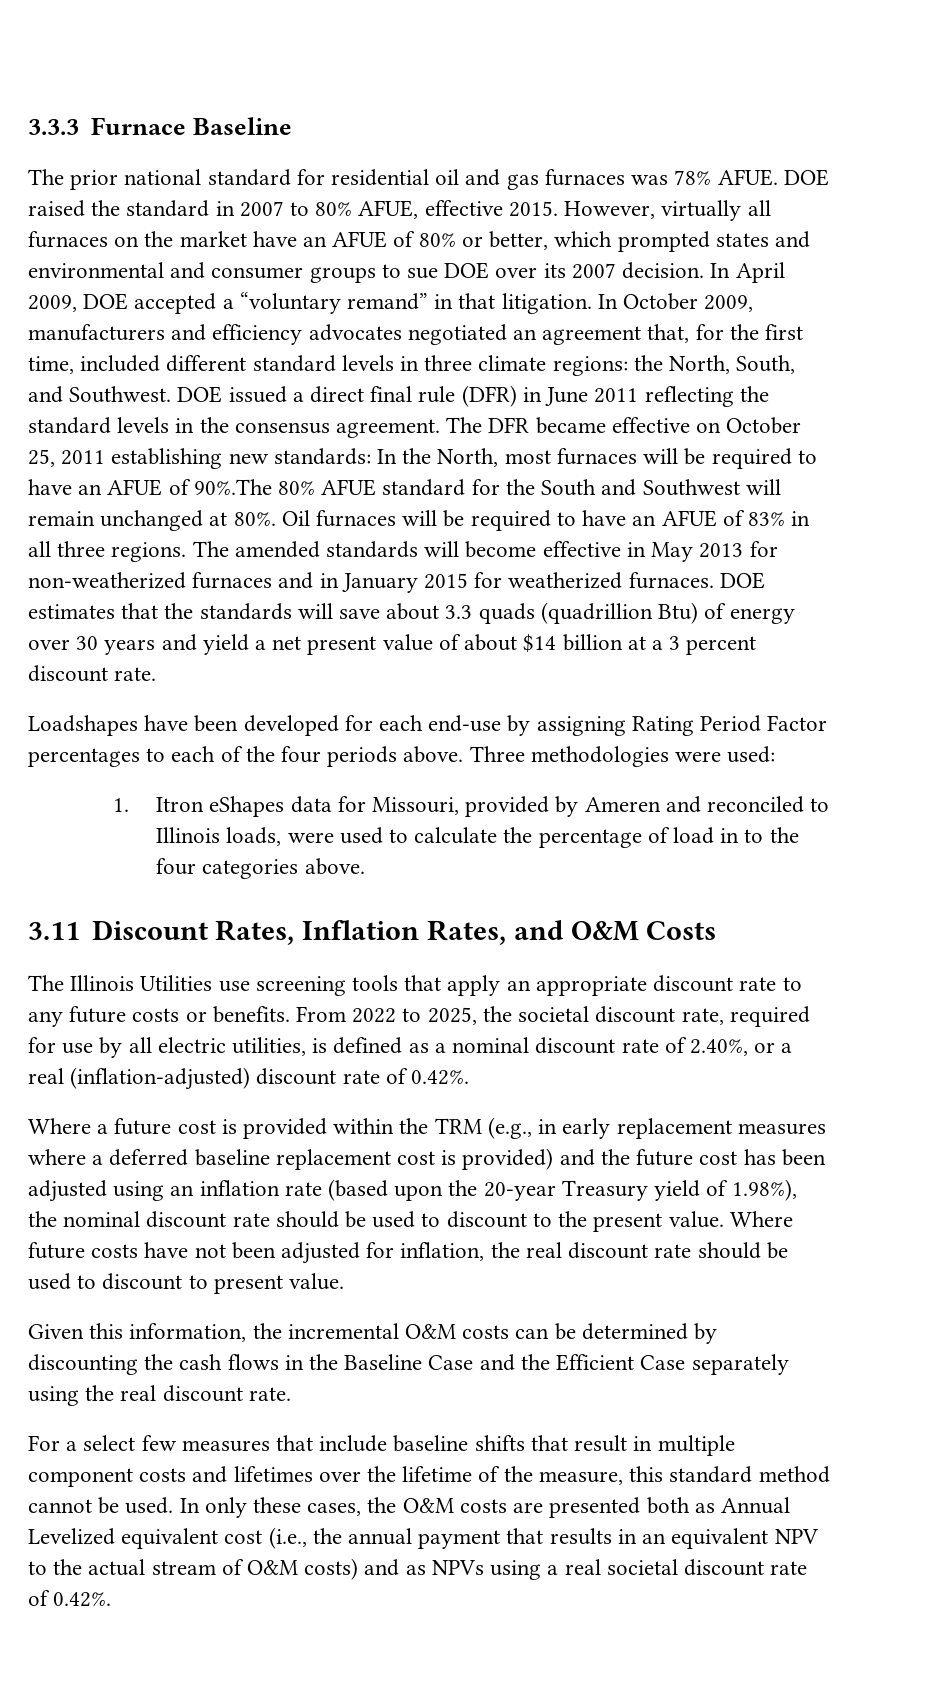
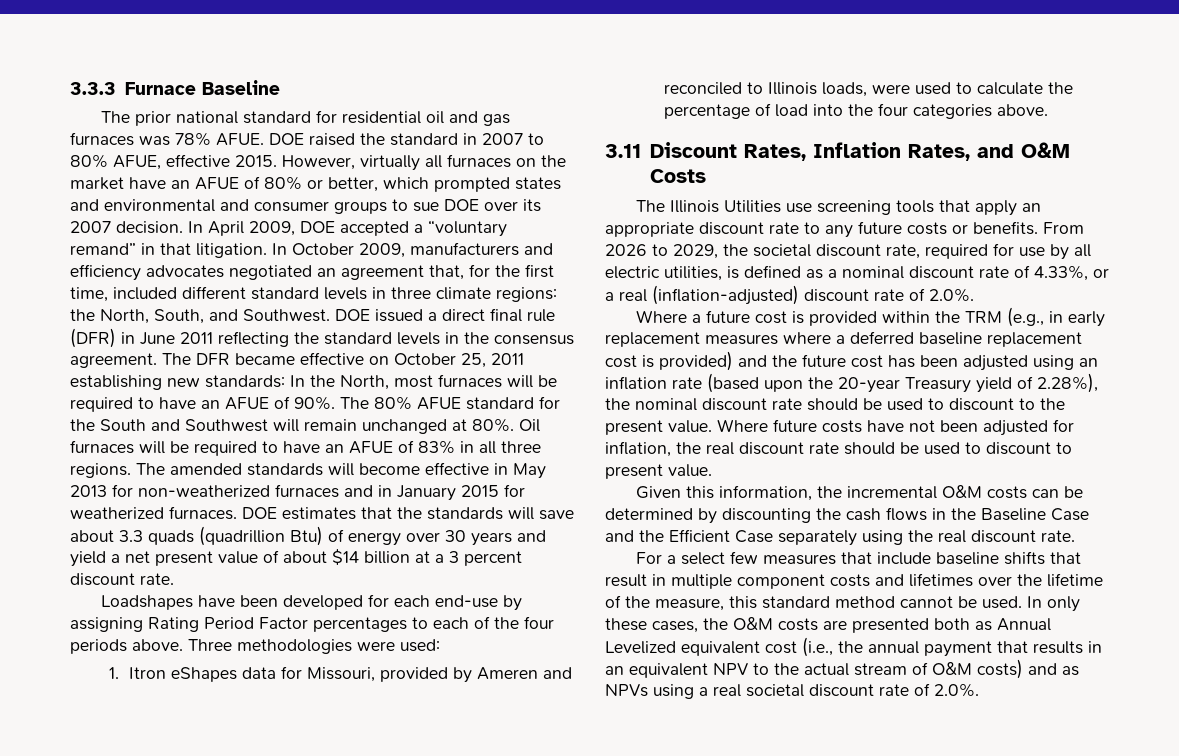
[193,479,272,495] 90%.The -> [294,396,369,410] 90%. The
[720,828,764,843] in to -> [812,104,843,116] into
[352,1007,477,1025] 2022 to 2025, -> [605,244,718,259] 2026 to 2029,
[689,1039,748,1056] 2.40%, -> [1034,265,1088,281] 4.33%,
[411,1070,470,1085] 0.42%. -> [929,288,974,302] 2.0%.
[731,1179,797,1201] 1.98%), -> [1037,373,1098,393] 2.28%),
[53,1592,112,1607] 0.42%. -> [934,683,979,697] 2.0%.

